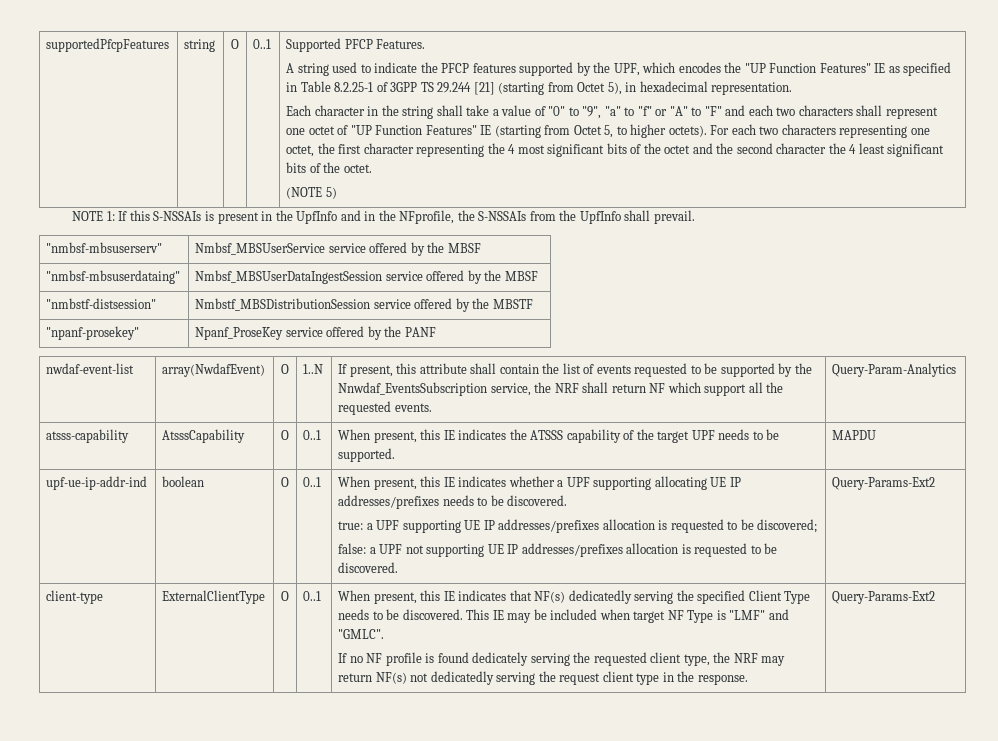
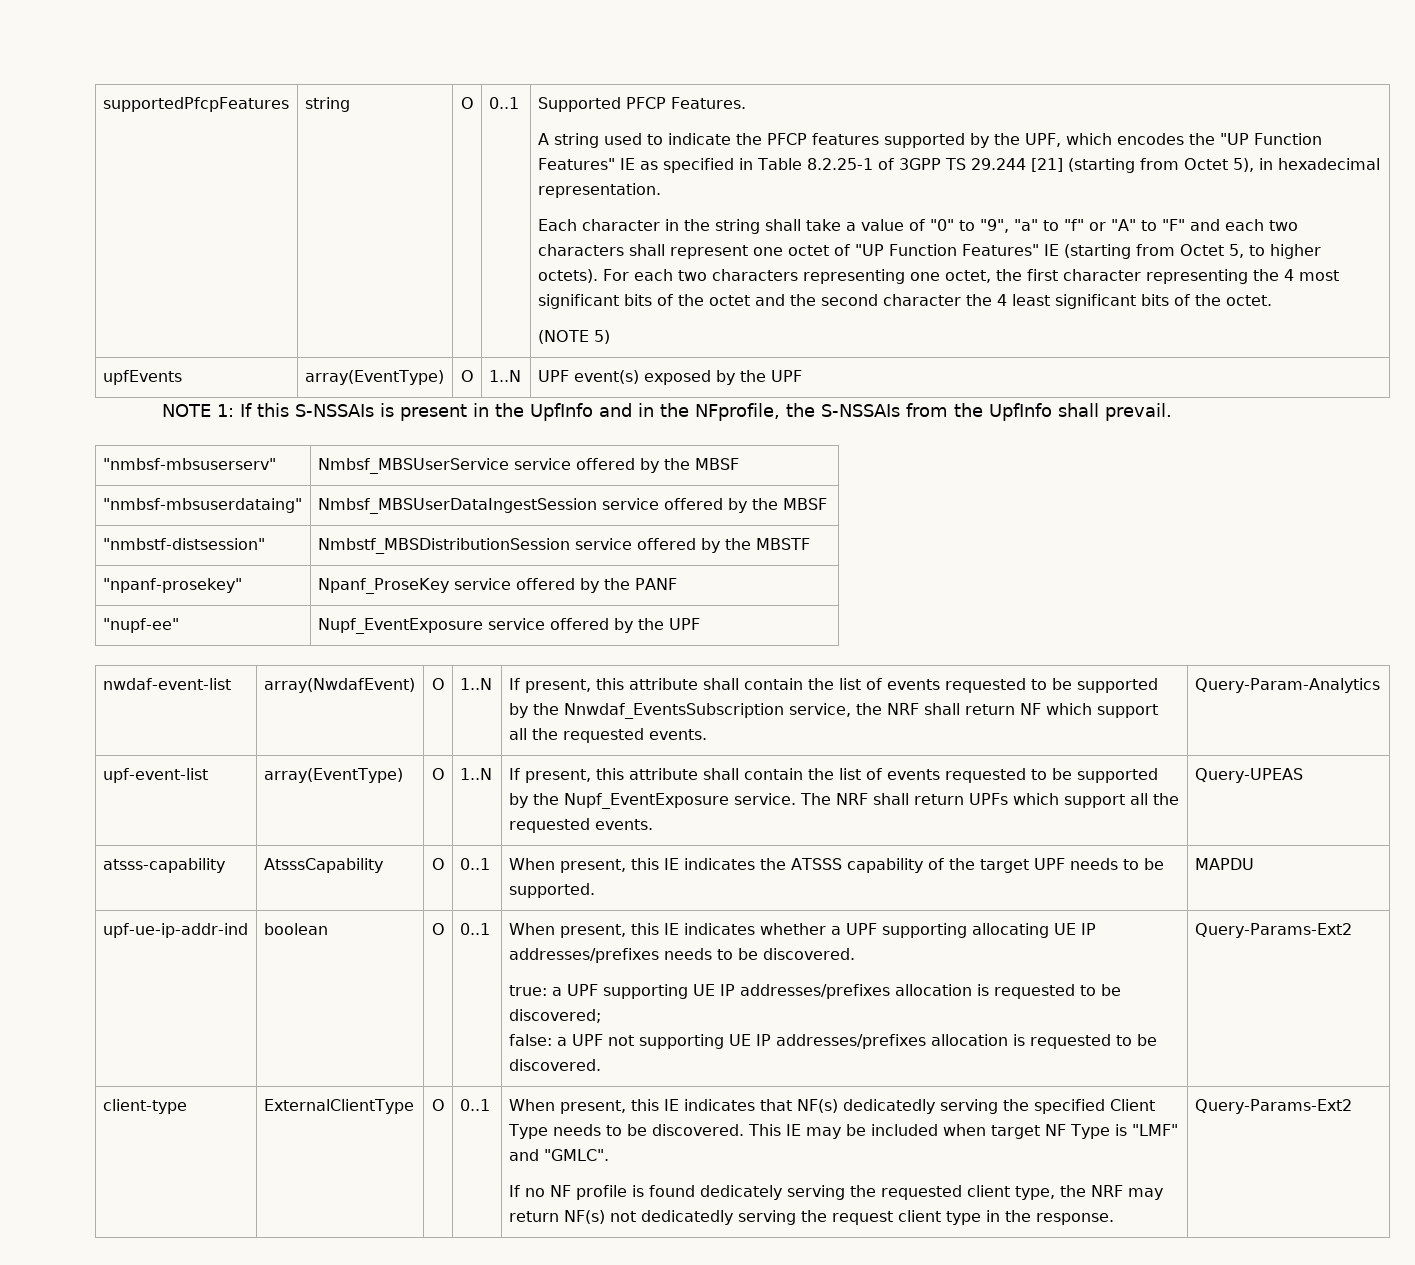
(337, 193) none -> [102,370,182,385] [304,370,444,385] [460,370,474,382] [488,370,521,382] [537,370,802,385] // upfEvents | array(EventType) | O | 1..N | UPF event(s) exposed by the UPF
(436, 332) none -> [102,618,179,633] [317,618,700,634] // "nupf-ee" | Nupf_EventExposure service offered by the UPF
(957, 370) none -> [102,768,208,783] [263,768,403,783] [431,768,445,780] [459,768,492,780] [508,768,1158,783] [508,793,1179,809] [508,818,653,833] [1194,768,1303,783] // upf-event-list | array(EventType) | O | 1..N | If present, this attribute shall contain the list of events requested to be supported by the Nupf_EventExposure service. The NRF shall return UPFs which support all the requested events. | Query-UPEAS

